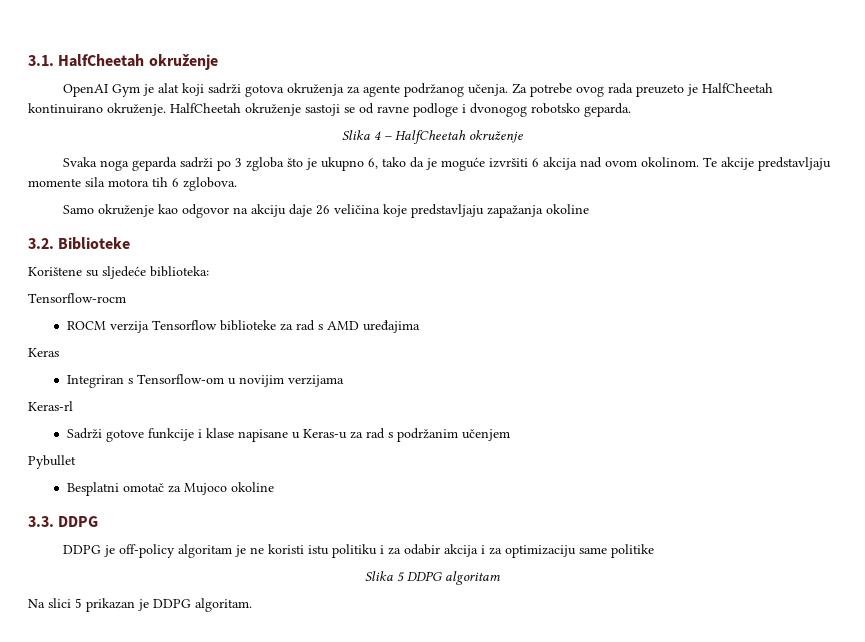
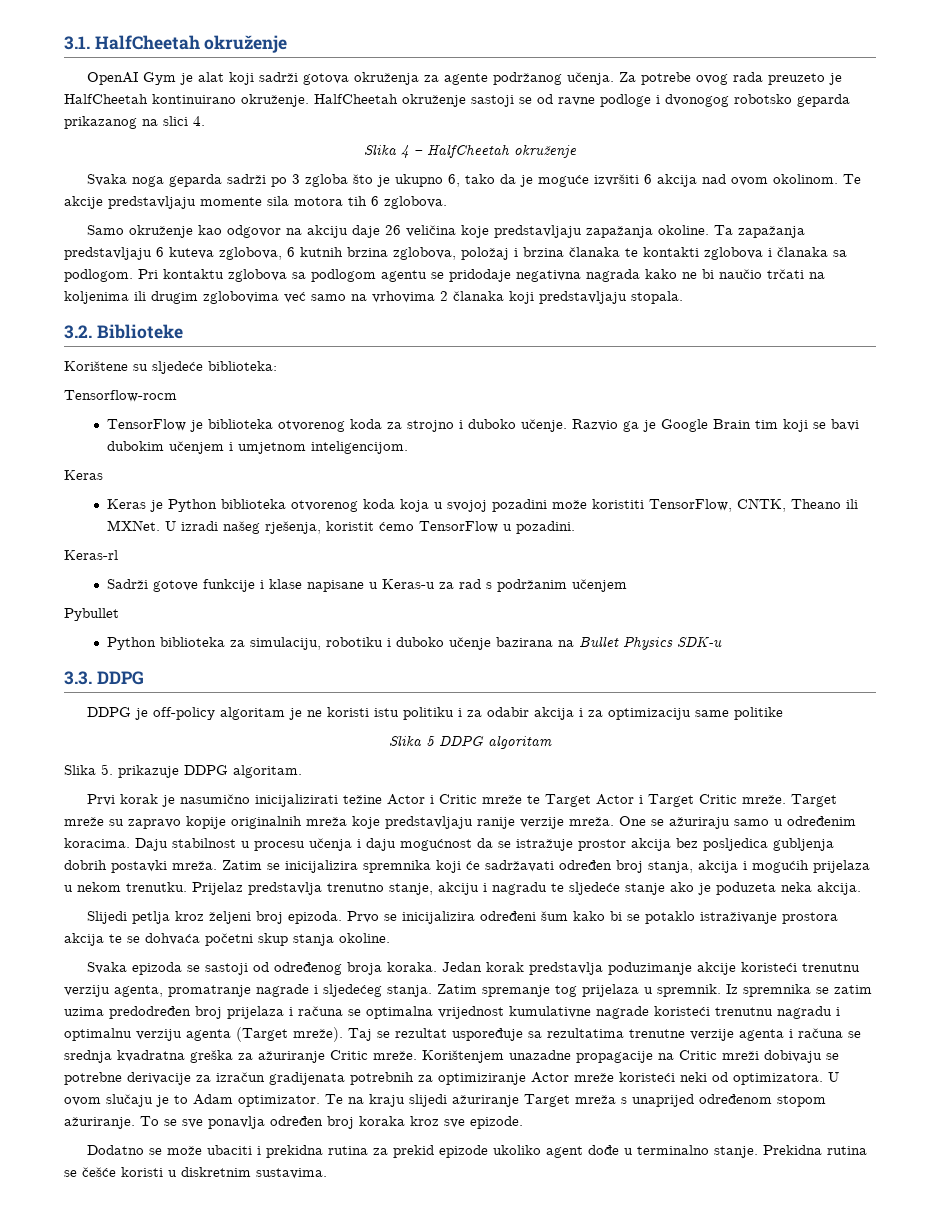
[584,103,631,117] geparda. -> [797,94,850,107] [64,116,205,129] geparda prikazanog na slici 4.
[545,204,589,214] okoline -> [658,225,806,238] [64,247,847,260] [64,269,825,282] [64,291,683,304] okoline. Ta zapažanja predstavljaju 6 kuteva zglobova, 6 kutnih brzina zglobova, položaj i brzina članaka te kontakti zglobova i članaka sa podlogom. Pri kontaktu zglobova sa podlogom agentu se pridodaje negativna nagrada kako ne bi naučio trčati na koljenima ili drugim zglobovima već samo na vrhovima 2 članaka koji predstavljaju stopala.
[66,320,420,333] [28,348,59,357] [66,374,344,388] ROCM verzija Tensorflow biblioteke za rad s AMD uređajima // Keras // Integriran s Tensorflow-om u novijim verzijama -> [107,419,860,432] [107,441,409,454] [64,470,103,480] [107,498,859,512] [107,520,576,534] TensorFlow je biblioteka otvorenog koda za strojno i duboko učenje. Razvio ga je Google Brain tim koji se bavi dubokim učenjem i umjetnom inteligencijom. // Keras // Keras je Python biblioteka otvorenog koda koja u svojoj pozadini može koristiti TensorFlow, CNTK, Theano ili MXNet. U izradi našeg rješenja, koristit ćemo TensorFlow u pozadini.
[66,482,274,496] Besplatni omotač za Mujoco okoline -> [107,636,723,650] Python biblioteka za simulaciju, robotiku i duboko učenje bazirana na Bullet Physics SDK-u
[28,598,252,612] Na slici 5 prikazan je DDPG algoritam. -> [64,764,302,778] [87,794,838,807] [64,816,856,829] [64,838,834,851] [64,860,870,873] [64,882,861,895] [87,911,839,924] [64,933,390,946] [87,962,861,975] [64,984,872,997] [64,1006,840,1019] [64,1027,861,1042] [64,1050,839,1063] [64,1072,839,1085] [64,1094,826,1107] [64,1116,523,1129] [87,1145,868,1158] [64,1167,327,1179] Slika 5. prikazuje DDPG algoritam. // Prvi korak je nasumično inicijalizirati težine Actor i Critic mreže te Target Actor i Target Critic mreže. Target mreže su zapravo kopije originalnih mreža koje predstavljaju ranije verzije mreža. One se ažuriraju samo u određenim koracima. Daju stabilnost u procesu učenja i daju mogućnost da se istražuje prostor akcija bez posljedica gubljenja dobrih postavki mreža. Zatim se inicijalizira spremnika koji će sadržavati određen broj stanja, akcija i mogućih prijelaza u nekom trenutku. Prijelaz predstavlja trenutno stanje, akciju i nagradu te sljedeće stanje ako je poduzeta neka akcija. // Slijedi petlja kroz željeni broj epizoda. Prvo se inicijalizira određeni šum kako bi se potaklo istraživanje prostora akcija te se dohvaća početni skup stanja okoline. // Svaka epizoda se sastoji od određenog broja koraka. Jedan korak predstavlja poduzimanje akcije koristeći trenutnu verziju agenta, promatranje nagrade i sljedećeg stanja. Zatim spremanje tog prijelaza u spremnik. Iz spremnika se zatim uzima predodređen broj prijelaza i računa se optimalna vrijednost kumulativne nagrade koristeći trenutnu nagradu i optimalnu verziju agenta (Target mreže). Taj se rezultat uspoređuje sa rezultatima trenutne verzije agenta i računa se srednja kvadratna greška za ažuriranje Critic mreže. Korištenjem unazadne propagacije na Critic mreži dobivaju se potrebne derivacije za izračun gradijenata potrebnih za optimiziranje Actor mreže koristeći neki od optimizatora. U ovom slučaju je to Adam optimizator. Te na kraju slijedi ažuriranje Target mreža s unaprijed određenom stopom ažuriranje. To se sve ponavlja određen broj koraka kroz sve epizode. // Dodatno se može ubaciti i prekidna rutina za prekid epizode ukoliko agent dođe u terminalno stanje. Prekidna rutina se češće koristi u diskretnim sustavima.

